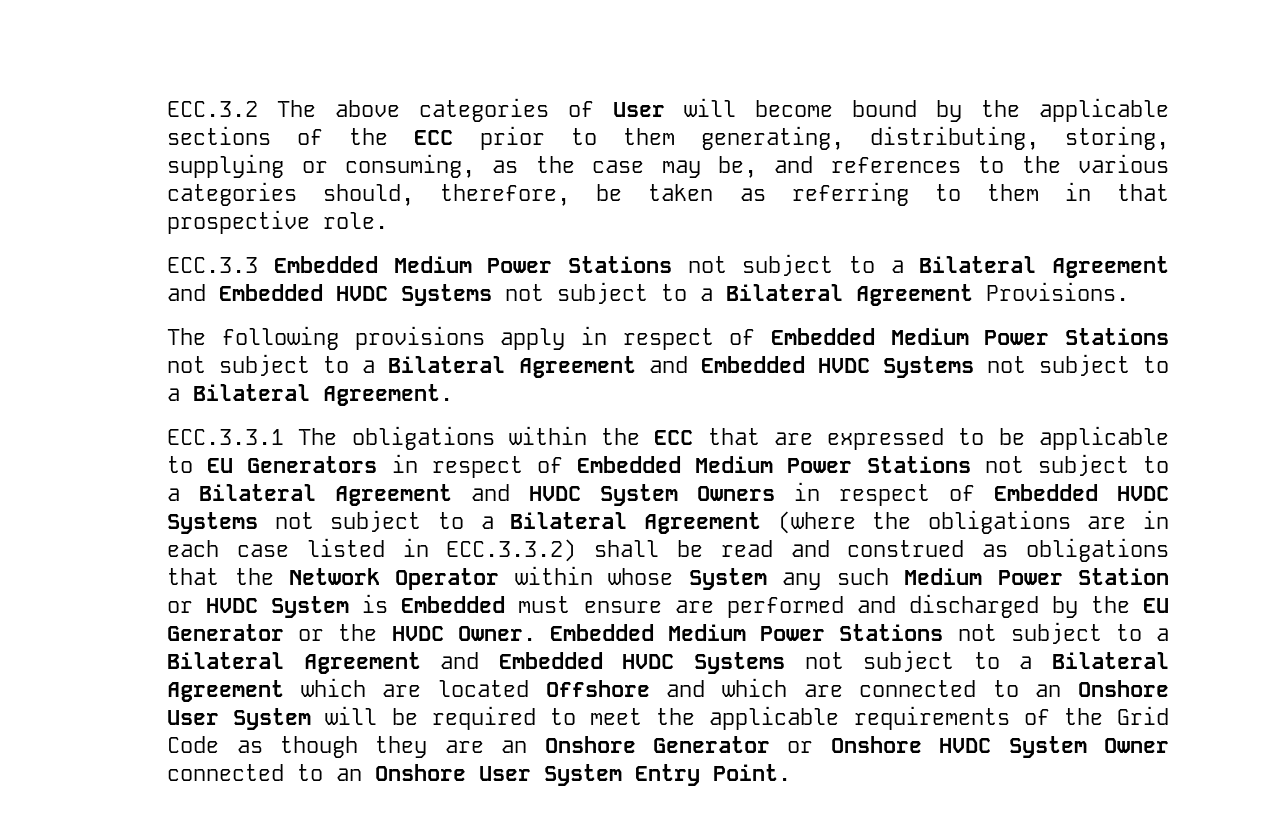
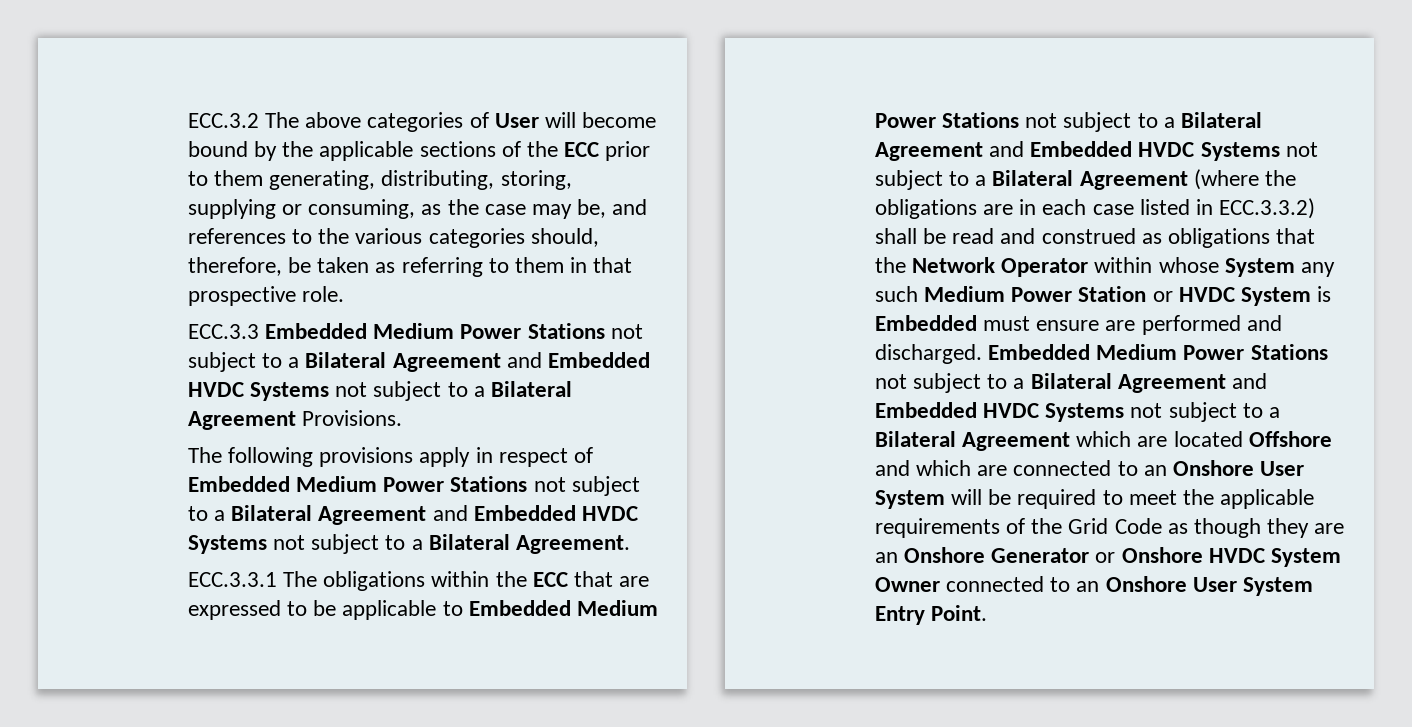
[207,454,563,478] EU Generators in respect of -> (463, 608) none
[529,482,976,506] HVDC System Owners in respect of -> (1024, 149) none
[908,594,1169,618] [167,624,536,641] discharged by the EU Generator or the HVDC Owner. -> [874,344,982,364] discharged.

